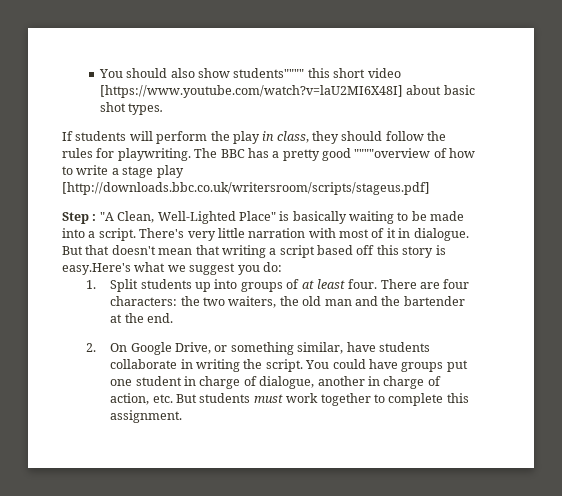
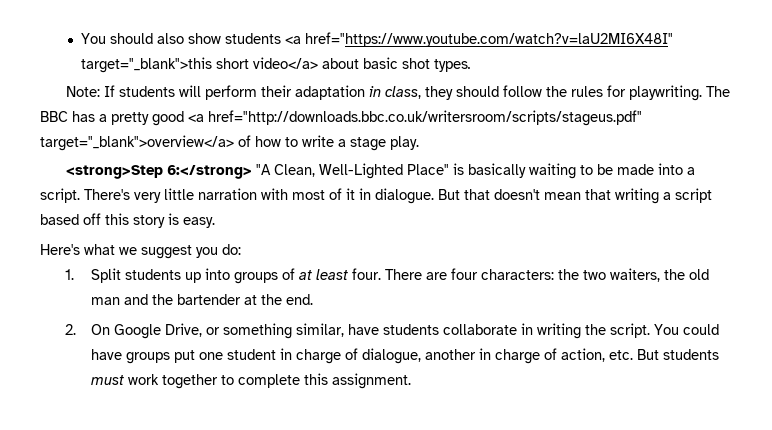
[233,68,401,78] [99,85,403,98] students"""" this short video [https://www.youtube.com/watch?v=laU2MI6X48I] -> [225,32,674,47] [81,57,319,73] students <a href="https://www.youtube.com/watch?v=laU2MI6X48I" target="_blank">this short video</a>
(164, 109) none -> [65,86,100,97] Note:
[210,131,260,144] the play -> [260,85,365,100] their adaptation
[354,148,431,158] """"overview -> [188,110,642,126] [40,135,234,151] <a href="http://downloads.bbc.co.uk/writersroom/scripts/stageus.pdf" target="_blank">overview</a>
[156,165,184,178] [62,182,430,195] [62,212,97,224] play [http://downloads.bbc.co.uk/writersroom/scripts/stageus.pdf] // Step : -> [390,136,419,150] [65,165,252,179] play. // <strong>Step 6:</strong>
[62,263,131,275] easy.Here's -> [183,217,215,228] [40,244,80,255] easy. // Here's

